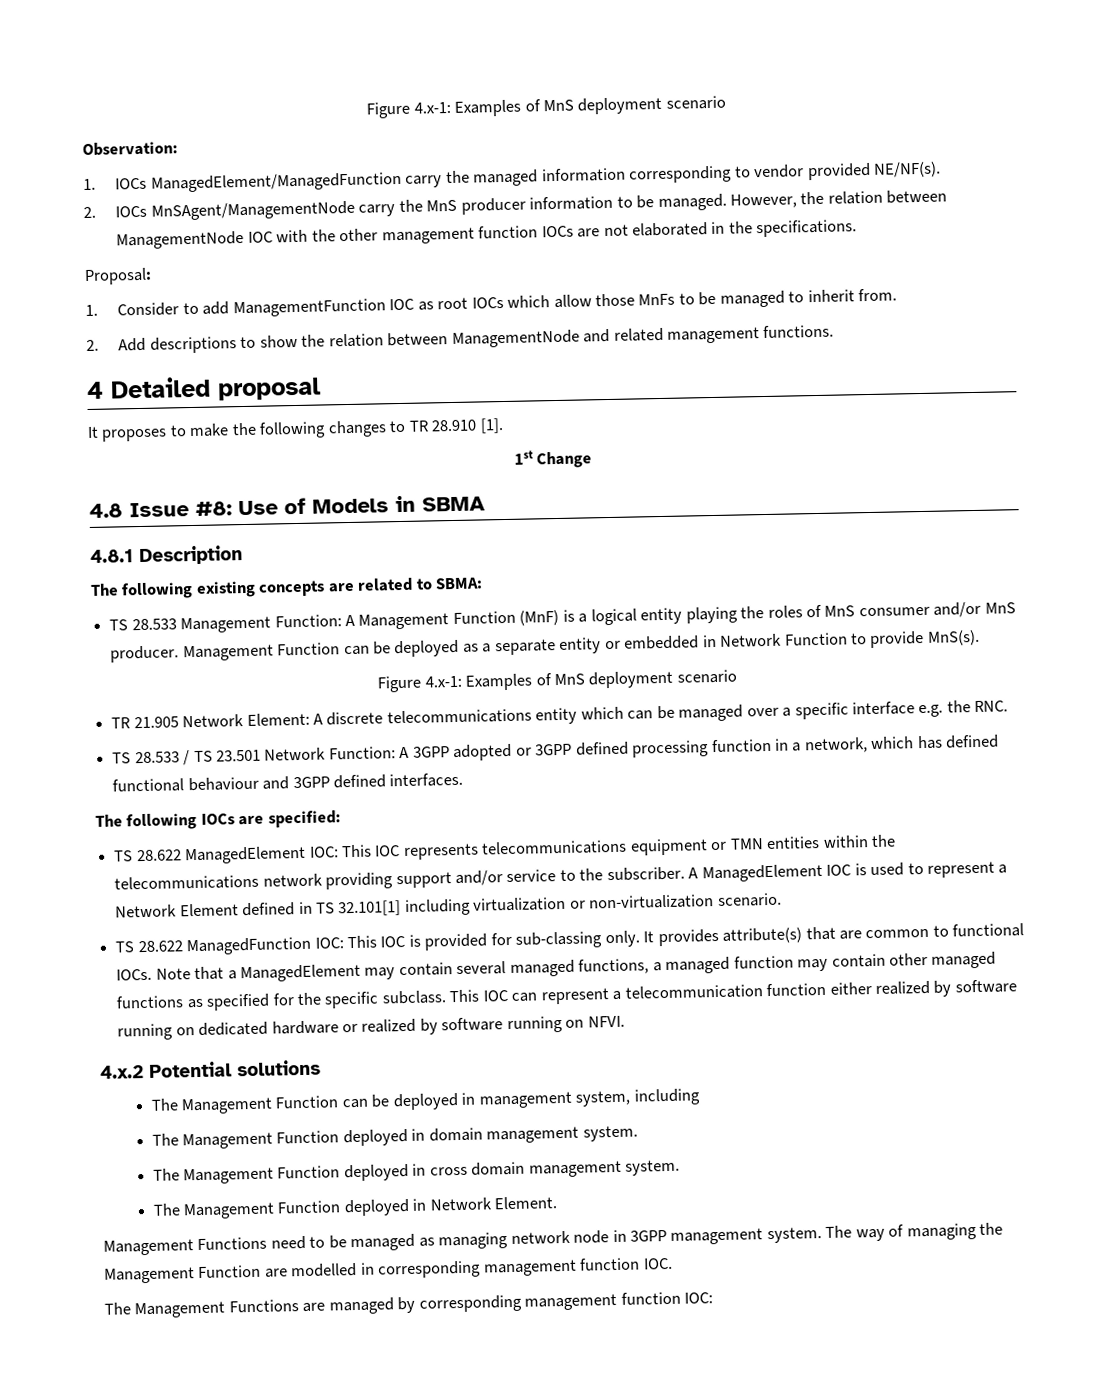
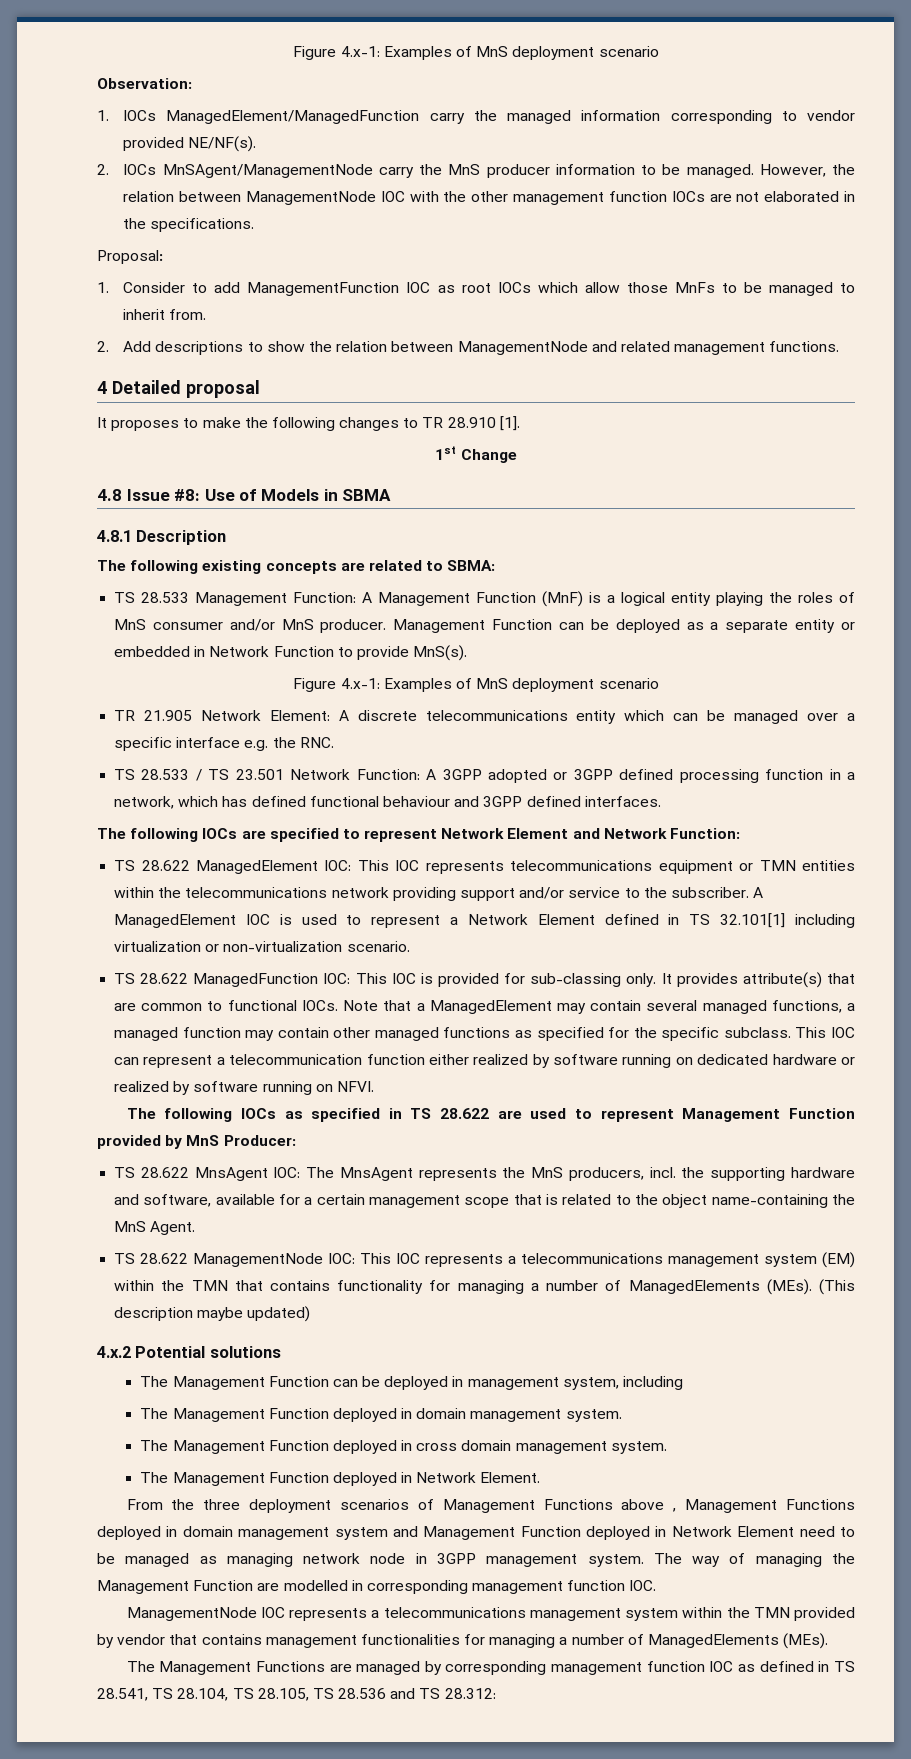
[267,810,341,828] specified: -> [269,828,741,842] specified to represent Network Element and Network Function:
(625, 1021) none -> [126,1108,856,1122] [97,1135,296,1149] [114,1167,855,1181] [114,1194,856,1208] [114,1221,196,1235] [114,1252,855,1268] [114,1279,855,1295] [114,1306,311,1322] // The following IOCs as specified in TS 28.622 are used to represent Management Function provided by MnS Producer: // TS 28.622 MnsAgent IOC: The MnsAgent represents the MnS producers, incl. the supporting hardware and software, available for a certain management scope that is related to the object name-containing the MnS Agent. // TS 28.622 ManagementNode IOC: This IOC represents a telecommunications management system (EM) within the TMN that contains functionality for managing a number of ManagedElements (MEs). (This description maybe updated)
[103,1236,268,1256] Management Functions -> [126,1499,856,1513] [97,1526,795,1540] From the three deployment scenarios of Management Functions above , Management Functions deployed in domain management system and Management Function deployed in Network Element
(673, 1263) none -> [126,1607,856,1621] [97,1633,829,1649] // ManagementNode IOC represents a telecommunications management system within the TMN provided by vendor that contains management functionalities for managing a number of ManagedElements (MEs).
[684,1292,714,1304] IOC: -> [709,1661,856,1672] [97,1688,496,1701] IOC as defined in TS 28.541, TS 28.104, TS 28.105, TS 28.536 and TS 28.312:

